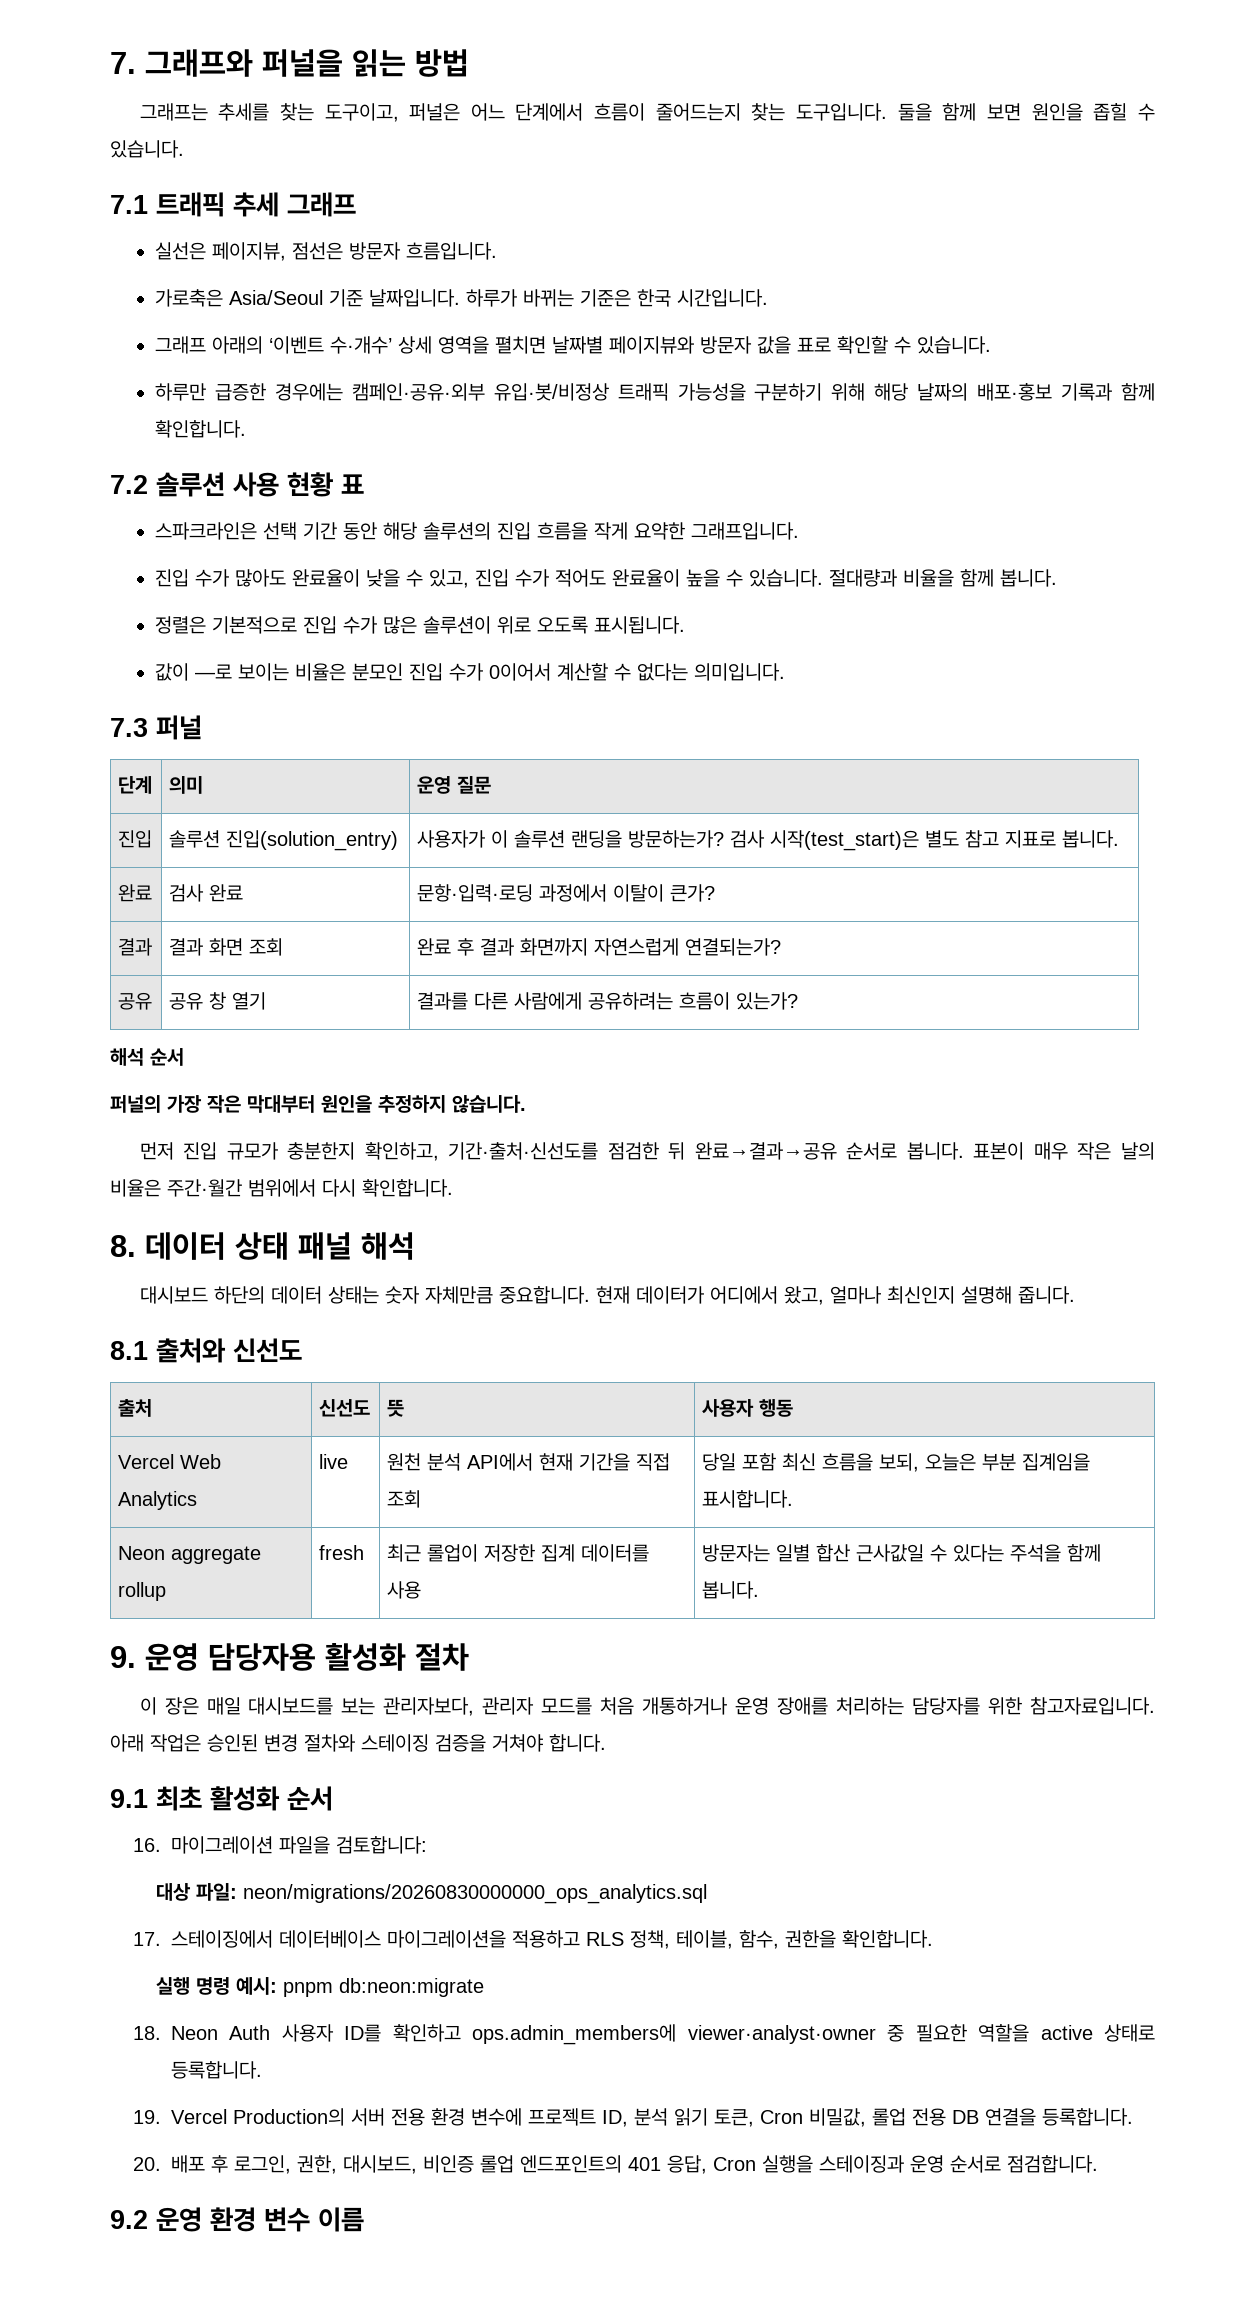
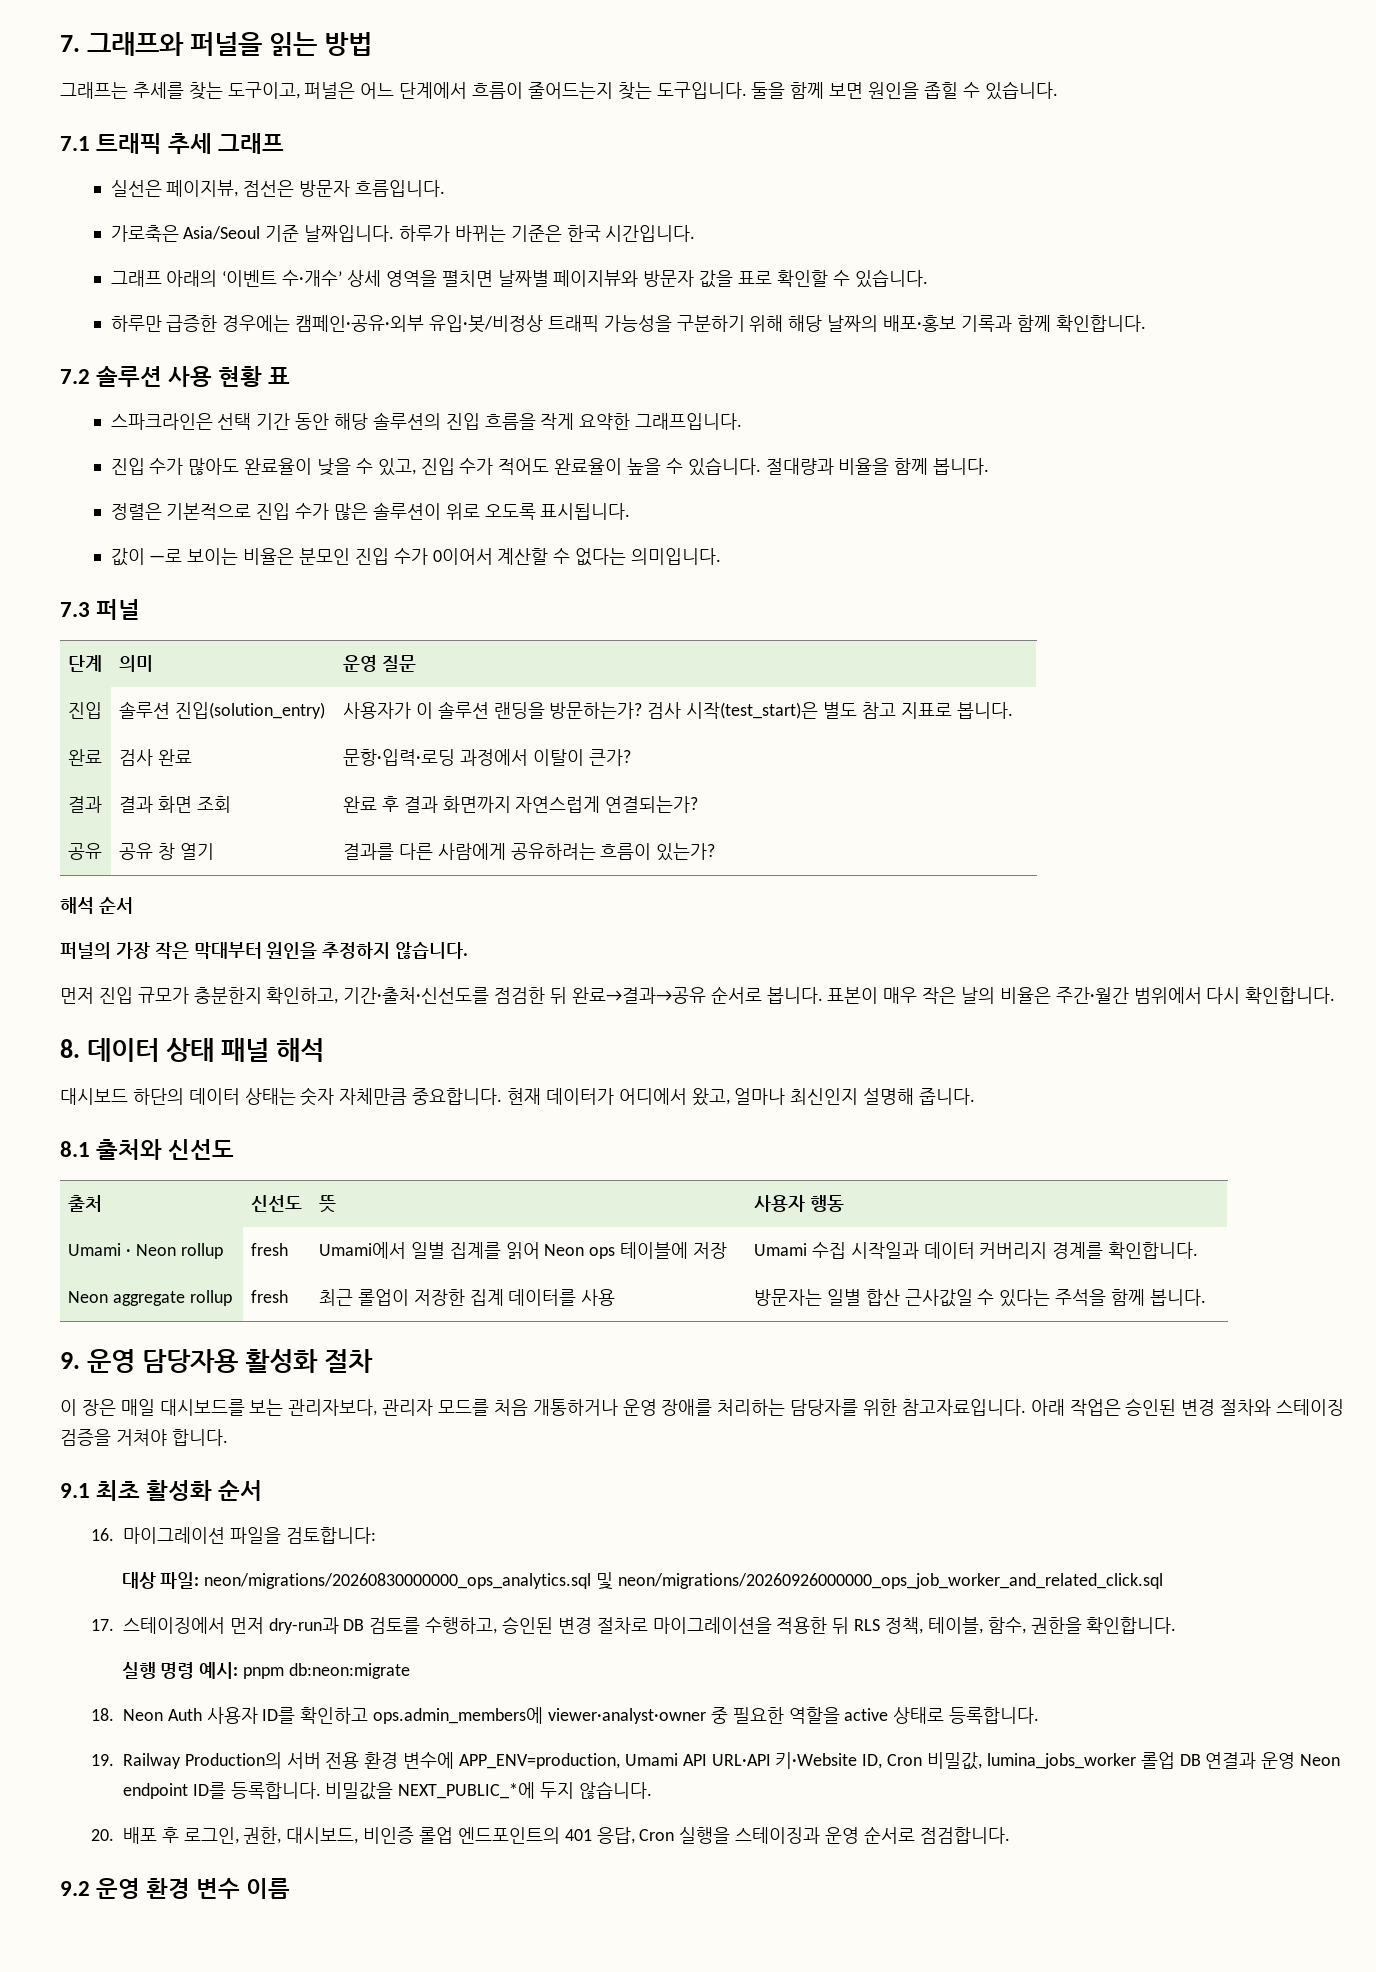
[118,1454,222,1469] [118,1491,198,1510] [319,1454,349,1469] [387,1453,671,1471] [387,1490,422,1508] [702,1453,1091,1472] [702,1490,794,1508] Vercel Web Analytics | live | 원천 분석 API에서 현재 기간을 직접 조회 | 당일 포함 최신 흐름을 보되, 오늘은 부분 집계임을 표시합니다. -> [68,1243,223,1259] [251,1243,289,1256] [319,1242,728,1259] [754,1242,1199,1259] Umami · Neon rollup | fresh | Umami에서 일별 집계를 읽어 Neon ops 테이블에 저장 | Umami 수집 시작일과 데이터 커버리지 경계를 확인합니다.
(708, 1894) none -> [596,1572,1164,1590] 및 neon/migrations/20260926000000_ops_job_worker_and_related_click.sql
[279,1930,581,1948] 데이터베이스 마이그레이션을 적용하고 -> [229,1616,850,1634] 먼저 dry-run과 DB 검토를 수행하고, 승인된 변경 절차로 마이그레이션을 적용한 뒤
[171,2109,228,2124] Vercel -> [122,1753,181,1769] Railway
[528,2108,1134,2127] 프로젝트 ID, 분석 읽기 토큰, Cron 비밀값, 롤업 전용 DB 연결을 등록합니다. -> [458,1752,1341,1770] [122,1781,652,1800] APP_ENV=production, Umami API URL·API 키·Website ID, Cron 비밀값, lumina_jobs_worker 롤업 DB 연결과 운영 Neon endpoint ID를 등록합니다. 비밀값을 NEXT_PUBLIC_*에 두지 않습니다.

